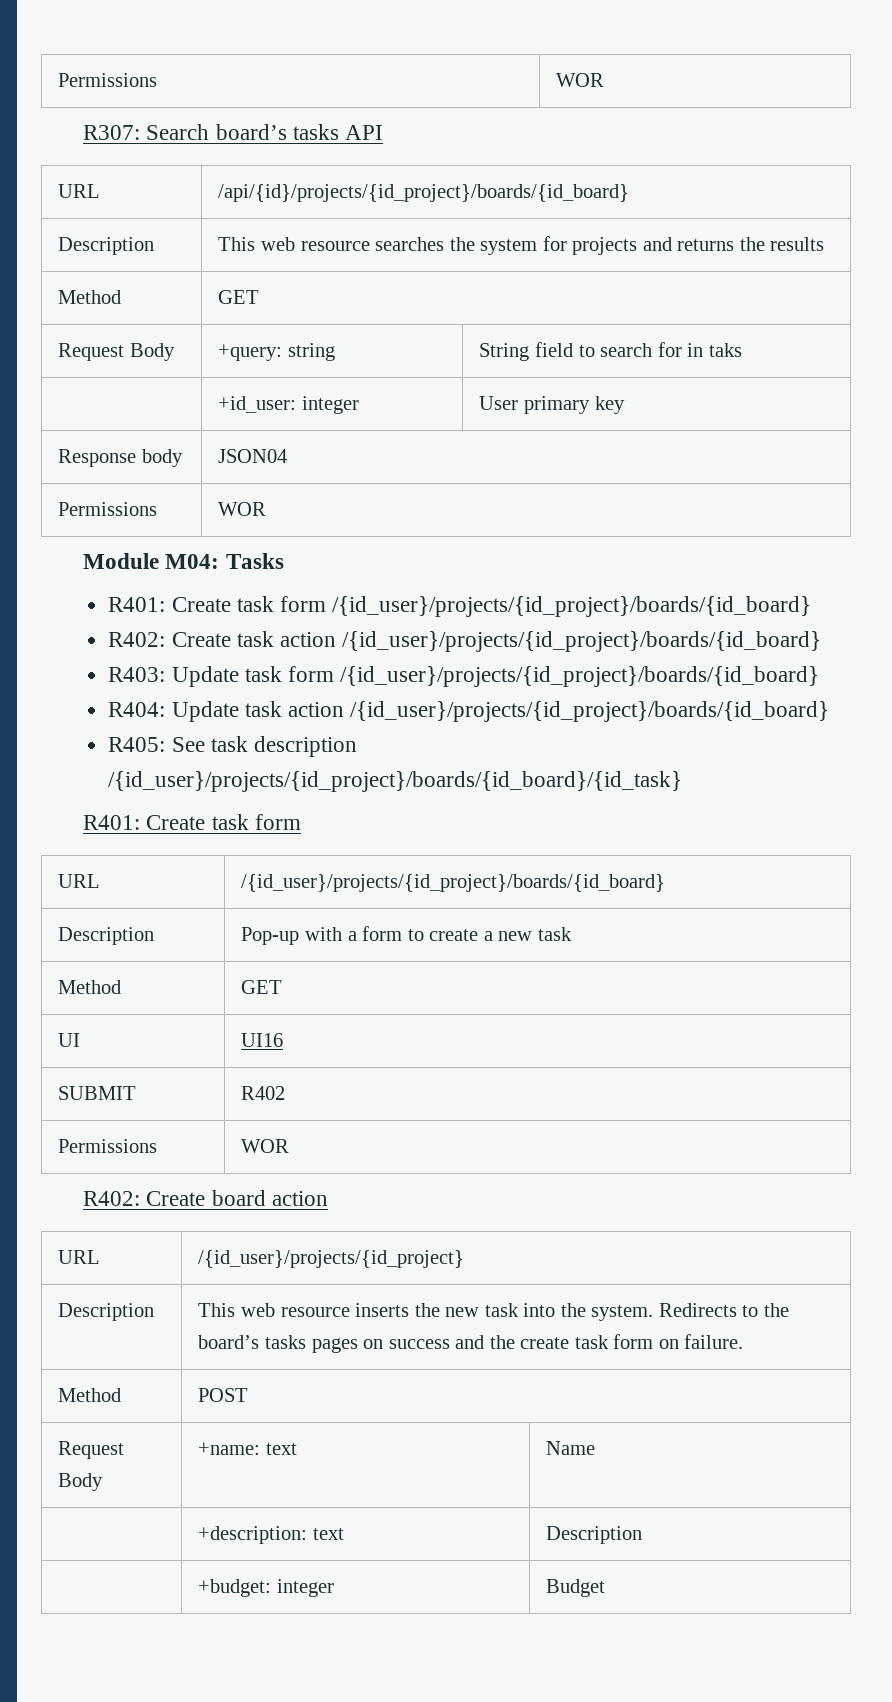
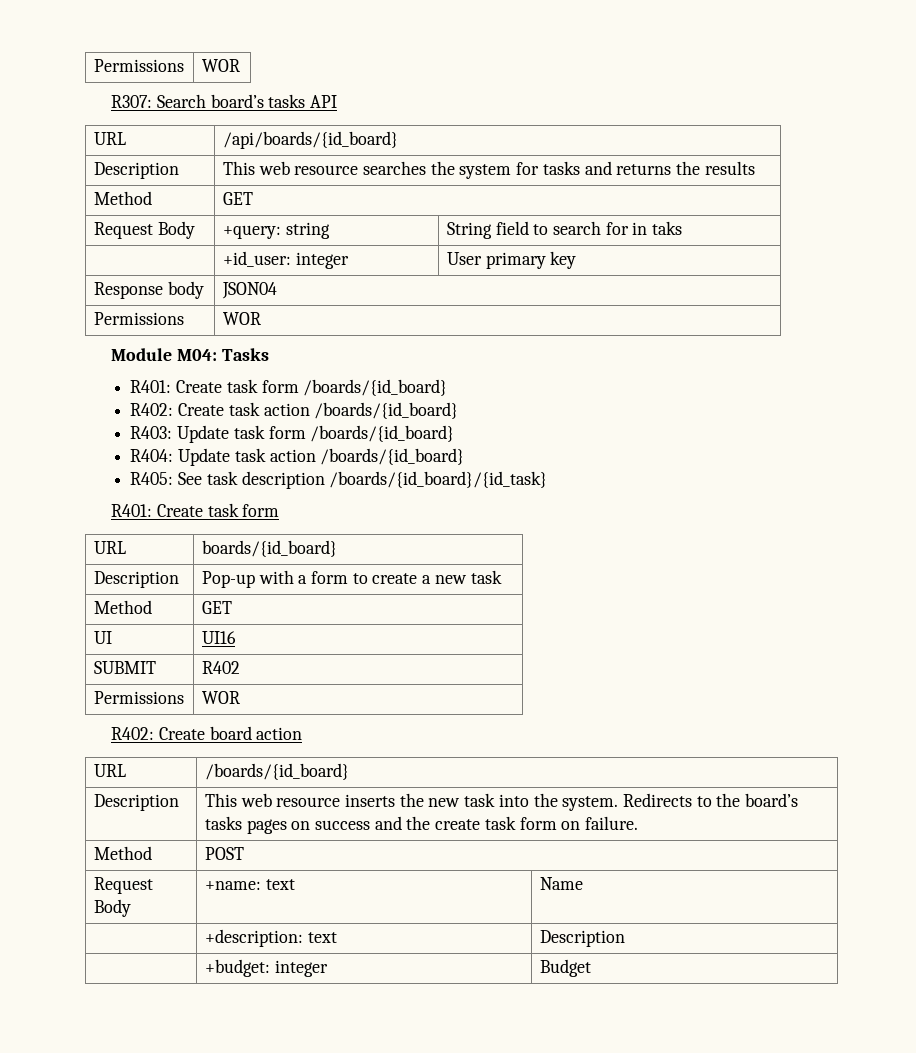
[218,184,630,202] /api/{id}/projects/{id_project}/boards/{id_board} -> [222,131,398,149] /api/boards/{id_board}
[572,237,638,255] projects -> [542,161,580,175] tasks
[332,596,812,617] /{id_user}/projects/{id_project}/boards/{id_board} -> [303,379,448,396] /boards/{id_board}
[342,631,822,652] /{id_user}/projects/{id_project}/boards/{id_board} -> [314,402,459,419] /boards/{id_board}
[340,666,820,687] /{id_user}/projects/{id_project}/boards/{id_board} -> [310,425,455,442] /boards/{id_board}
[350,701,830,722] /{id_user}/projects/{id_project}/boards/{id_board} -> [320,448,465,465] /boards/{id_board}
[108,771,683,792] /{id_user}/projects/{id_project}/boards/{id_board}/{id_task} -> [329,471,548,488] /boards/{id_board}/{id_task}
[241,874,666,892] /{id_user}/projects/{id_project}/boards/{id_board} -> [201,540,337,557] boards/{id_board}
[198,1250,465,1268] /{id_user}/projects/{id_project} -> [204,763,349,780] /boards/{id_board}

